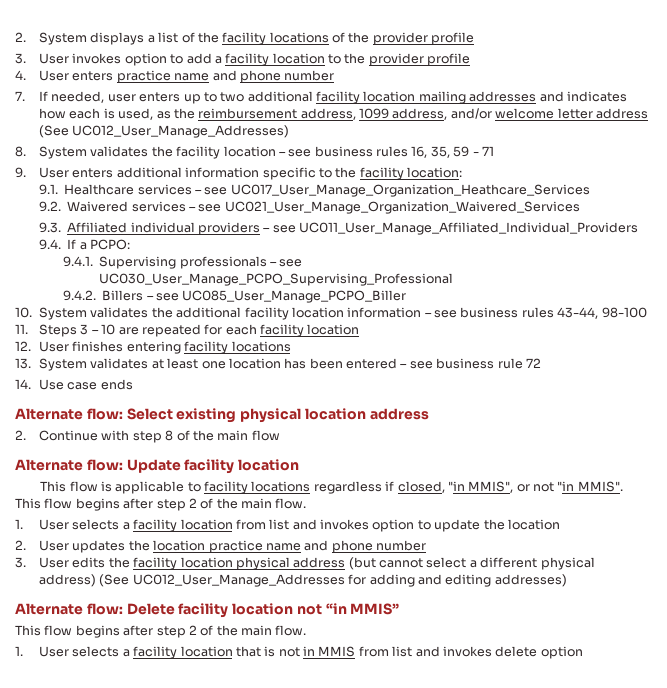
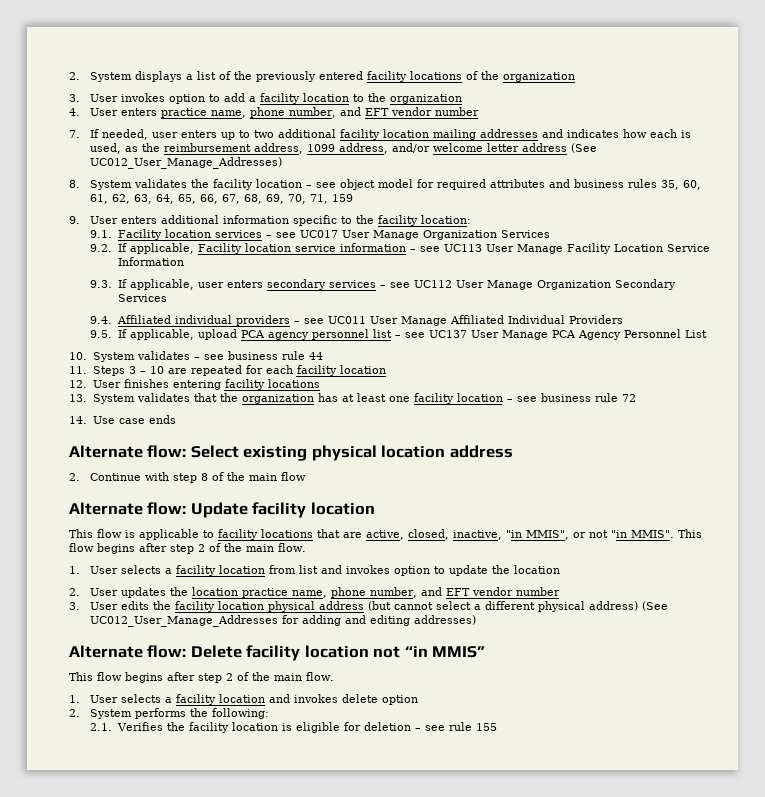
(219, 37) none -> [256,71,364,82] previously entered
[372,32,475,45] provider profile -> [503,72,576,82] organization
[368,53,471,66] provider profile -> [390,94,463,104] organization
[174,70,281,83] name and phone -> [211,107,433,118] name, phone number, and EFT vendor
[314,146,494,158] business rules 16, 35, 59 - 71 -> [340,179,702,190] [90,194,354,204] object model for required attributes and business rules 35, 60, 61, 62, 63, 64, 65, 66, 67, 68, 69, 70, 71, 159
[64,184,590,197] [38,201,580,214] [38,222,61,233] Healthcare services – see UC017_User_Manage_Organization_Heathcare_Services // 9.2. Waivered services – see UC021_User_Manage_Organization_Waivered_Services // 9.3. -> [117,229,550,240] [90,243,710,254] [117,257,184,266] [90,279,676,290] [117,294,167,302] [90,316,113,324] Facility location services – see UC017 User Manage Organization Services // 9.2. If applicable, Facility location service information – see UC113 User Manage Facility Location Service Information // 9.3. If applicable, user enters secondary services – see UC112 User Manage Organization Secondary Services // 9.4.
[299,222,639,235] [38,239,130,250] [62,256,303,269] [99,273,454,286] [62,290,407,303] [15,307,647,320] UC011_User_Manage_Affiliated_Individual_Providers // 9.4. If a PCPO: // 9.4.1. Supervising professionals – see UC030_User_Manage_PCPO_Supervising_Professional // 9.4.2. Billers – see UC085_User_Manage_PCPO_Biller // 10. System validates the additional facility location information – see business rules 43-44, 98-100 -> [327,315,623,326] [90,329,707,340] [69,351,323,362] UC011 User Manage Affiliated Individual Providers // 9.5. If applicable, upload PCA agency personnel list – see UC137 User Manage PCA Agency Personnel List // 10. System validates – see business rule 44
[151,358,397,369] at least one location has been entered -> [193,393,503,404] that the organization has at least one facility location
[313,481,445,494] regardless if closed, -> [317,529,502,540] that are active, closed, inactive,
[265,540,373,553] name and phone -> [292,587,514,598] name, phone number, and EFT vendor
[235,646,583,659] that is not in MMIS from list and invokes delete option -> [269,694,419,705] [69,708,270,719] [90,722,497,733] and invokes delete option // 2. System performs the following: // 2.1. Verifies the facility location is eligible for deletion – see rule 155

